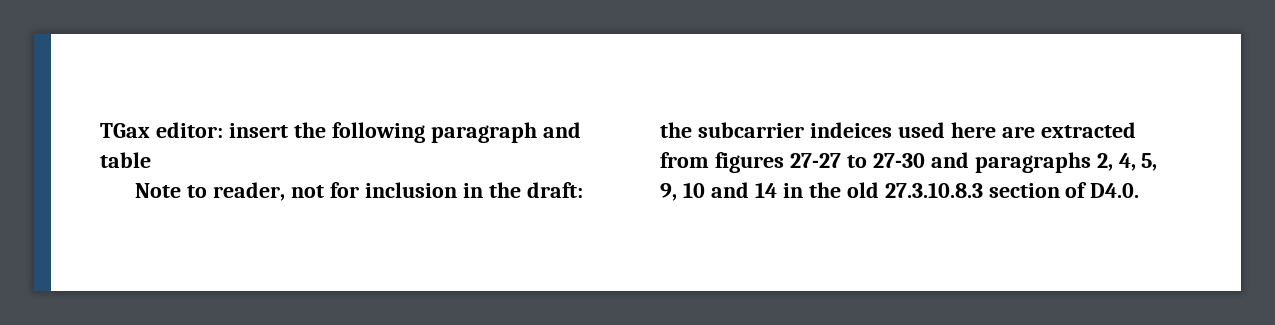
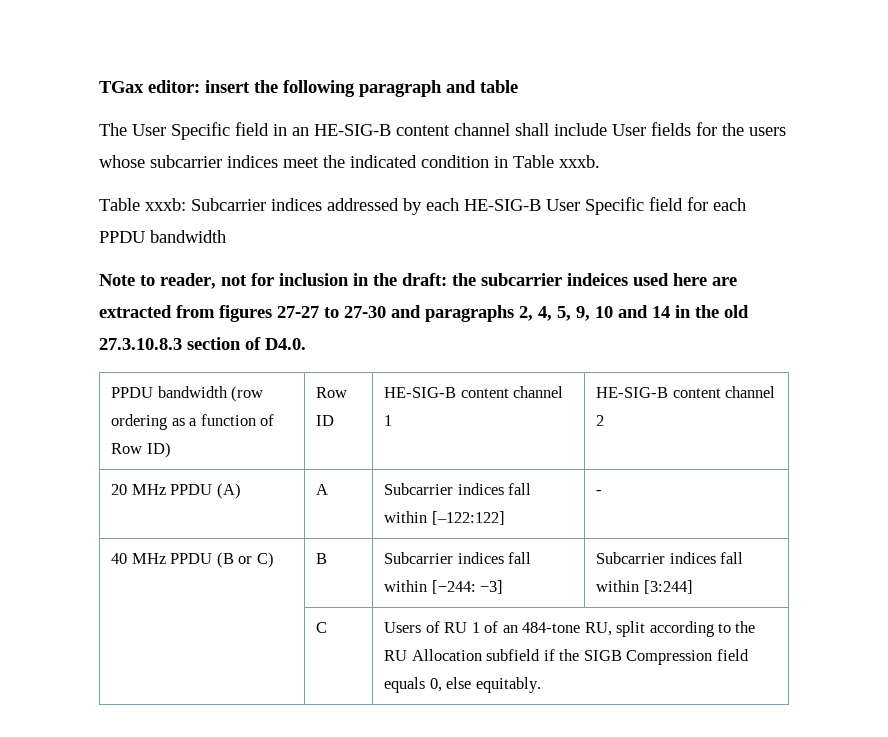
(151, 160) none -> [99,122,786,140] [99,155,600,168] [99,197,746,215] [99,230,226,243] // The User Specific field in an HE-SIG-B content channel shall include User fields for the users whose subcarrier indices meet the indicated condition in Table xxxb. // Table xxxb: Subcarrier indices addressed by each HE-SIG-B User Specific field for each PPDU bandwidth
(1140, 190) none -> [111,386,264,402] [111,414,275,430] [111,442,171,458] [316,387,348,398] [316,415,335,426] [384,386,564,398] [384,415,393,426] [596,386,776,398] [596,415,605,426] [111,483,241,499] [316,484,329,495] [384,483,532,495] [384,511,505,525] [596,490,603,495] [111,552,274,568] [316,553,328,564] [384,552,532,564] [384,580,504,594] [596,552,744,564] [596,580,693,594] [316,622,328,633] [384,621,756,637] [384,649,749,665] [384,677,541,693] // PPDU bandwidth (row ordering as a function of Row ID) | Row ID | HE-SIG-B content channel 1 | HE-SIG-B content channel 2 // 20 MHz PPDU (A) | A | Subcarrier indices fall within [–122:122] | - // 40 MHz PPDU (B or C) | B | Subcarrier indices fall within [−244: −3] | Subcarrier indices fall within [3:244] // | C | Users of RU 1 of an 484-tone RU, split according to the RU Allocation subfield if the SIGB Compression field equals 0, else equitably.

